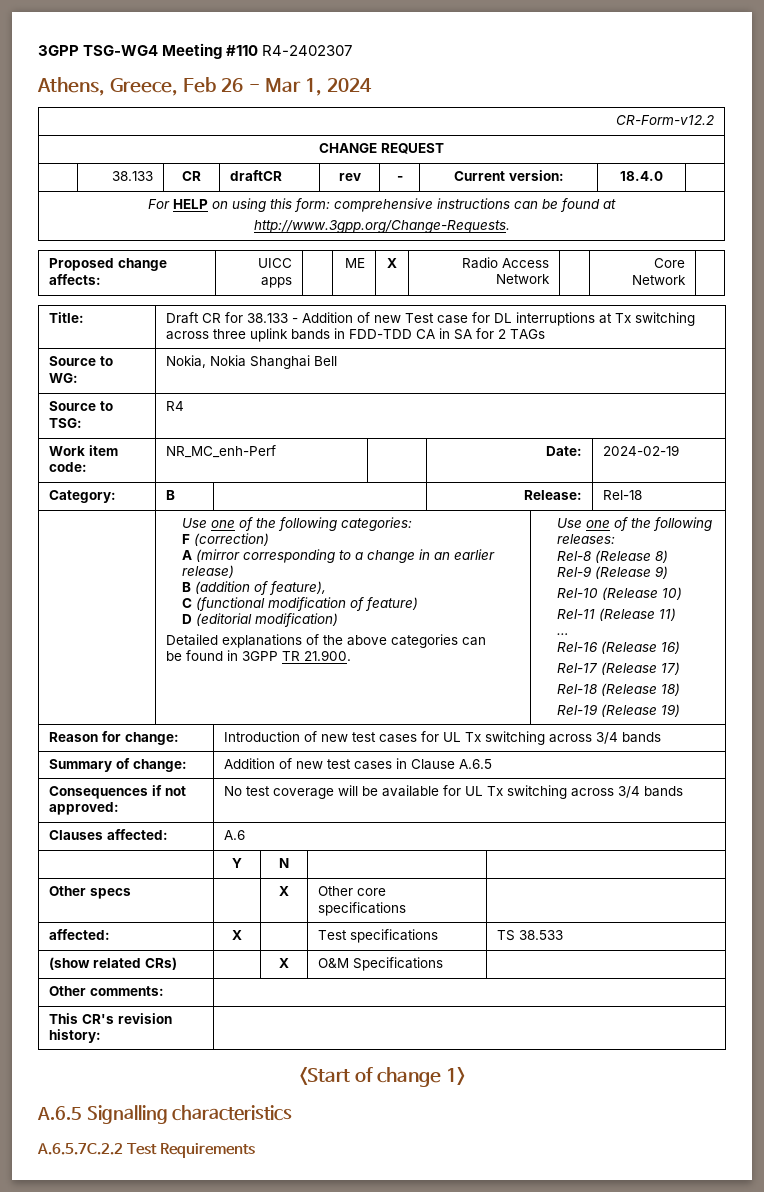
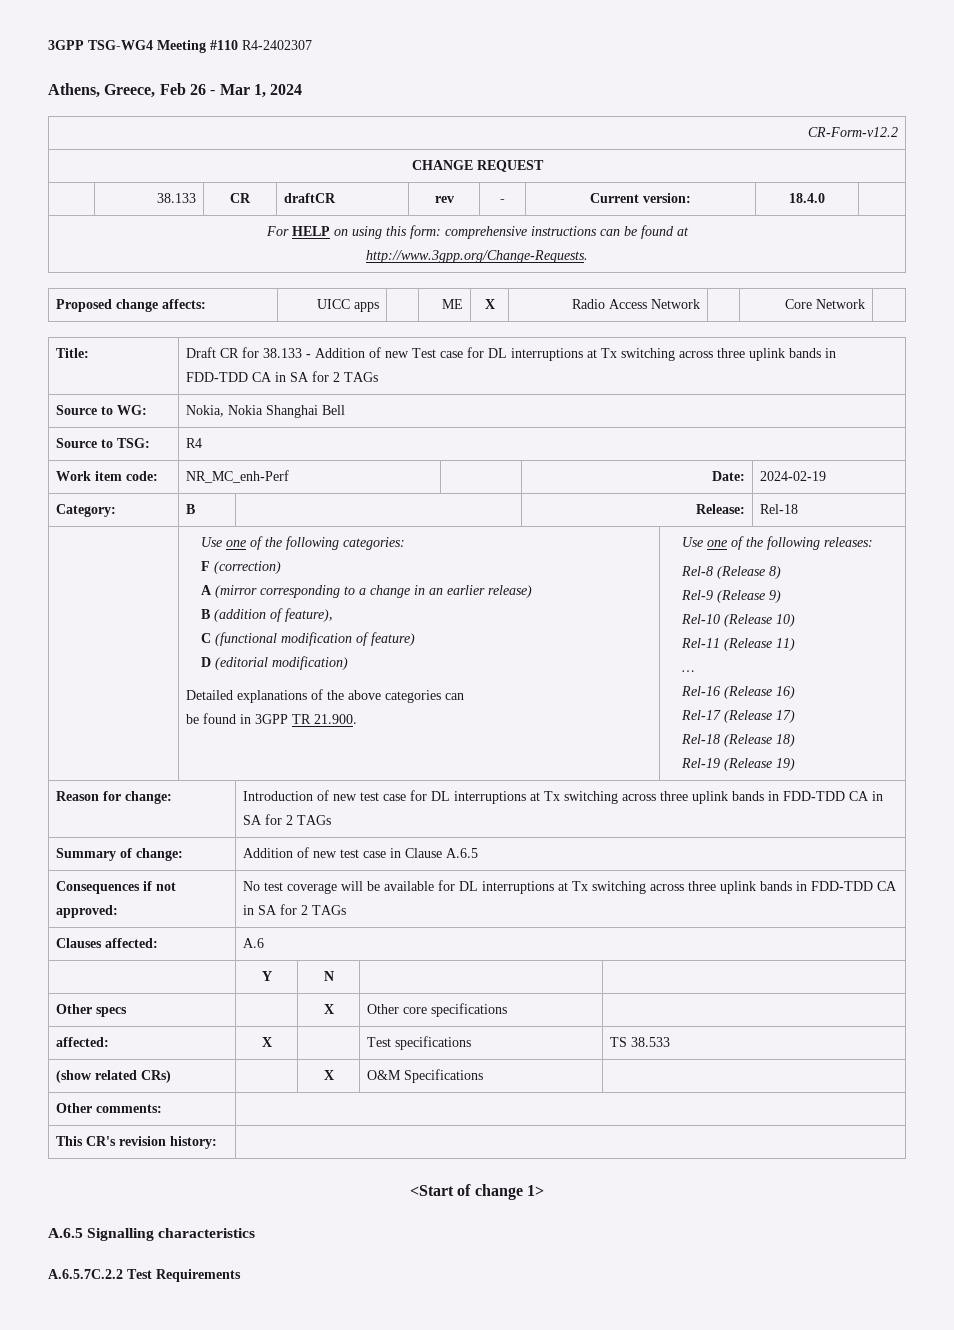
[379,731,662,745] cases for UL Tx switching across 3/4 bands -> [383,790,884,804] [243,814,332,825] case for DL interruptions at Tx switching across three uplink bands in FDD-TDD CA in SA for 2 TAGs
[354,761,393,770] cases -> [363,851,387,858] case
[465,785,684,799] UL Tx switching across 3/4 bands -> [459,881,898,894] [243,904,347,915] DL interruptions at Tx switching across three uplink bands in FDD-TDD CA in SA for 2 TAGs

